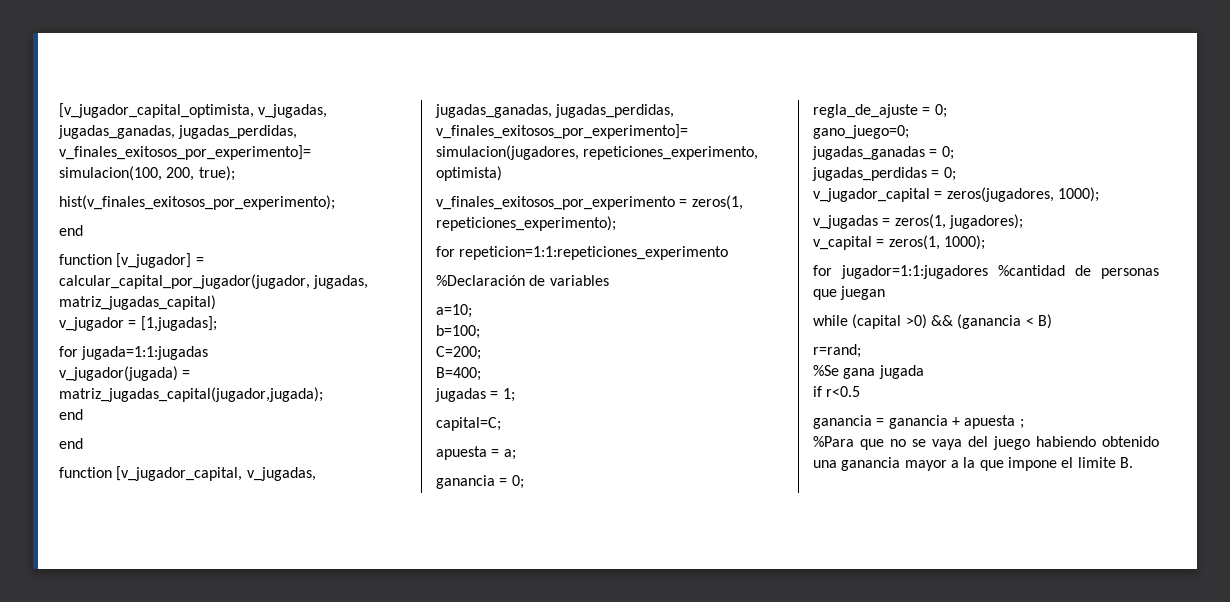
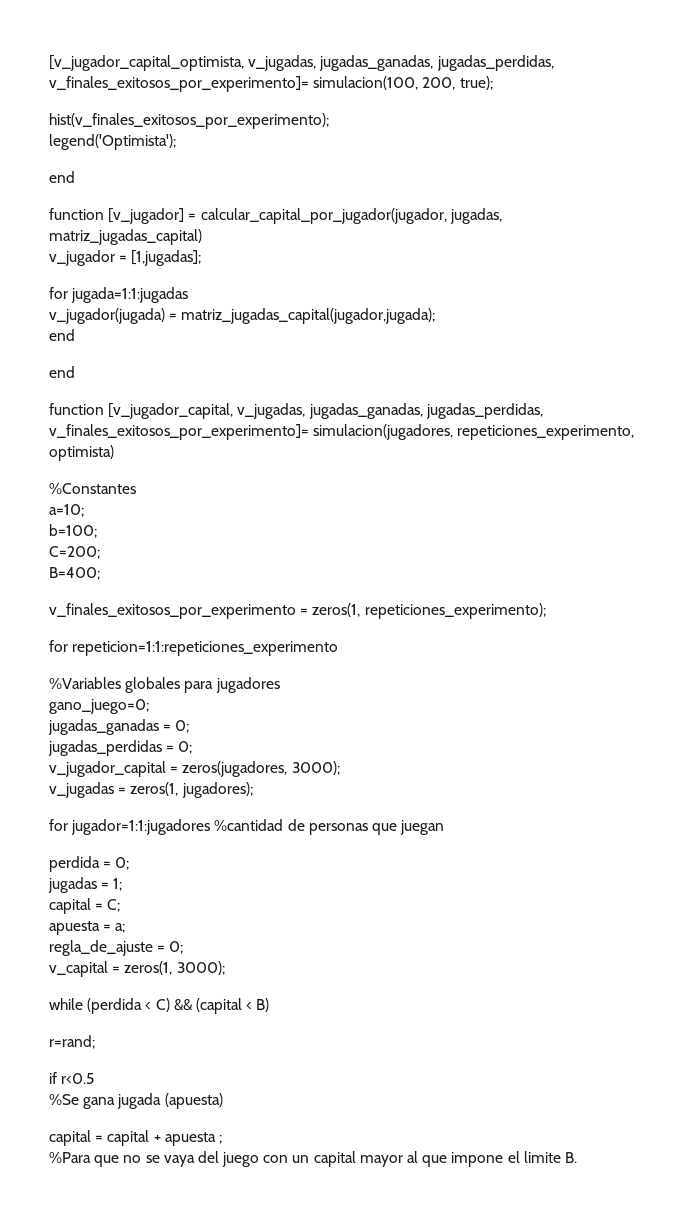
(335, 202) none -> [49,134,176,150] // legend('Optimista');
[436,195,743,210] [436,216,616,231] [436,246,729,260] [436,275,609,286] [436,304,472,318] [436,325,480,339] [436,346,481,360] [436,367,481,381] [435,388,515,402] [436,417,501,431] [436,446,516,460] [436,475,524,489] [813,104,947,118] v_finales_exitosos_por_experimento = zeros(1, repeticiones_experimento); // for repeticion=1:1:repeticiones_experimento // %Declaración de variables // a=10; // b=100; // C=200; // B=400; // jugadas = 1; // capital=C; // apuesta = a; // ganancia = 0; // regla_de_ajuste = 0; -> [49,483,136,494] [49,504,84,517] [49,524,97,538] [49,546,100,559] [49,567,100,580] [49,603,546,619] [49,640,339,656] [49,677,280,693] %Constantes // a=10; // b=100; // C=200; // B=400; // v_finales_exitosos_por_experimento = zeros(1, repeticiones_experimento); // for repeticion=1:1:repeticiones_experimento // %Variables globales para jugadores
[1057,187,1099,202] 1000); -> [291,761,340,775] 3000);
[813,235,985,250] // v_capital = zeros(1, 1000); -> (253, 790) none
[813,314,1022,329] while (capital >0) && (ganancia -> [49,856,130,872] [48,877,123,893] [49,898,121,914] [49,921,126,935] [49,940,184,956] [49,961,225,977] [49,998,242,1014] perdida = 0; // jugadas = 1; // capital = C; // apuesta = a; // regla_de_ajuste = 0; // v_capital = zeros(1, 3000); // while (perdida < C) && (capital
(861, 351) none -> [49,1072,95,1084] // if r<0.5
[813,386,861,397] [813,415,948,429] // if r<0.5 // ganancia = ganancia -> [164,1093,223,1109] [49,1130,150,1146] (apuesta) // capital = capital
[1036,436,1159,447] [813,457,976,471] habiendo obtenido una ganancia mayor a la -> [263,1151,419,1167] con un capital mayor al

